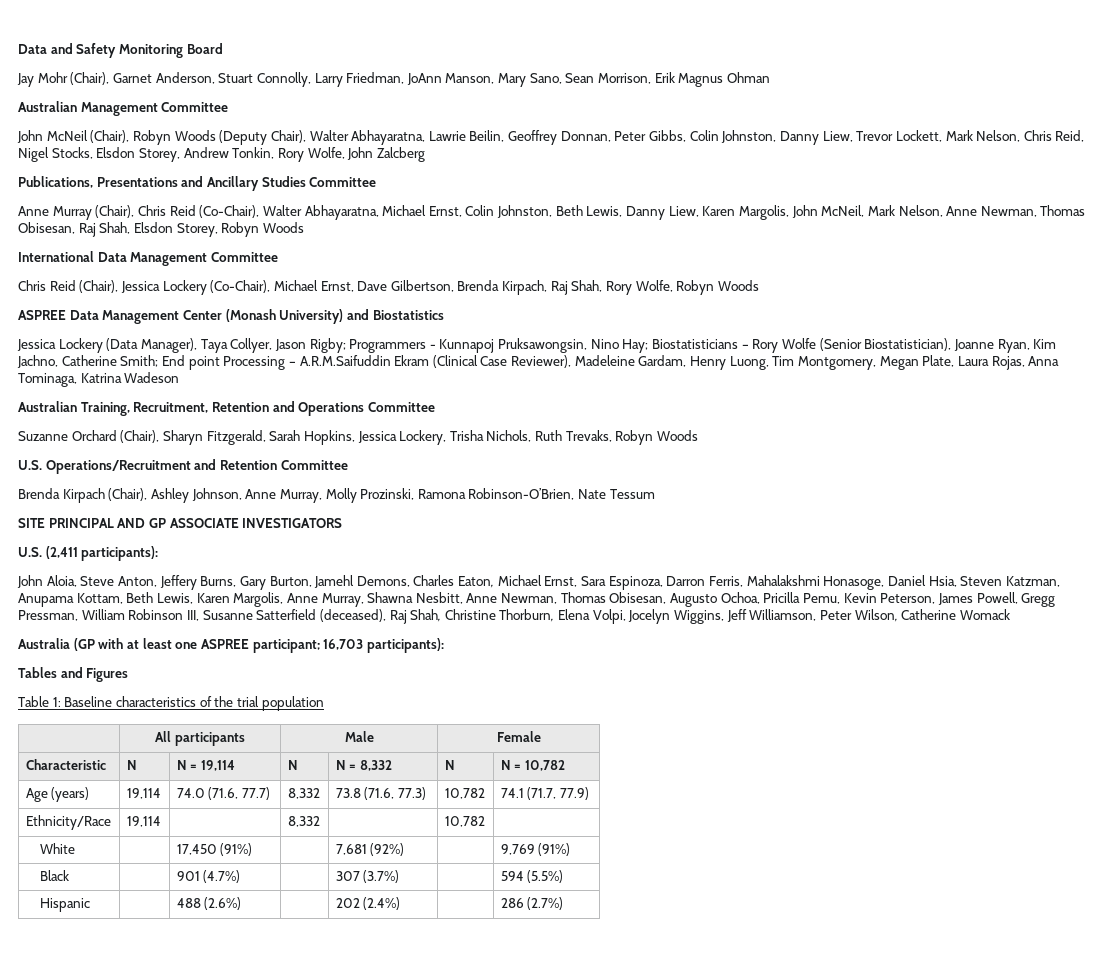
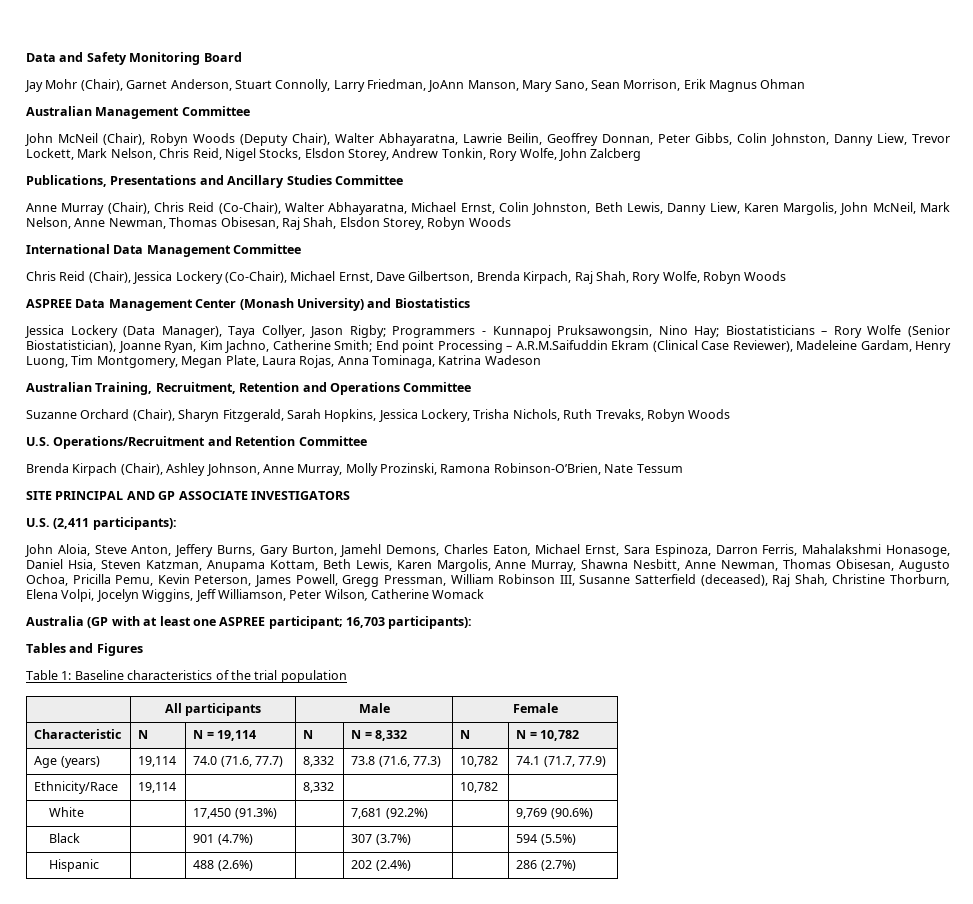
[220,843,253,856] (91%) -> [234,808,277,819] (91.3%)
[370,843,405,856] (92%) -> [385,808,428,819] (92.2%)
[538,843,571,856] (91%) -> [550,808,593,819] (90.6%)

